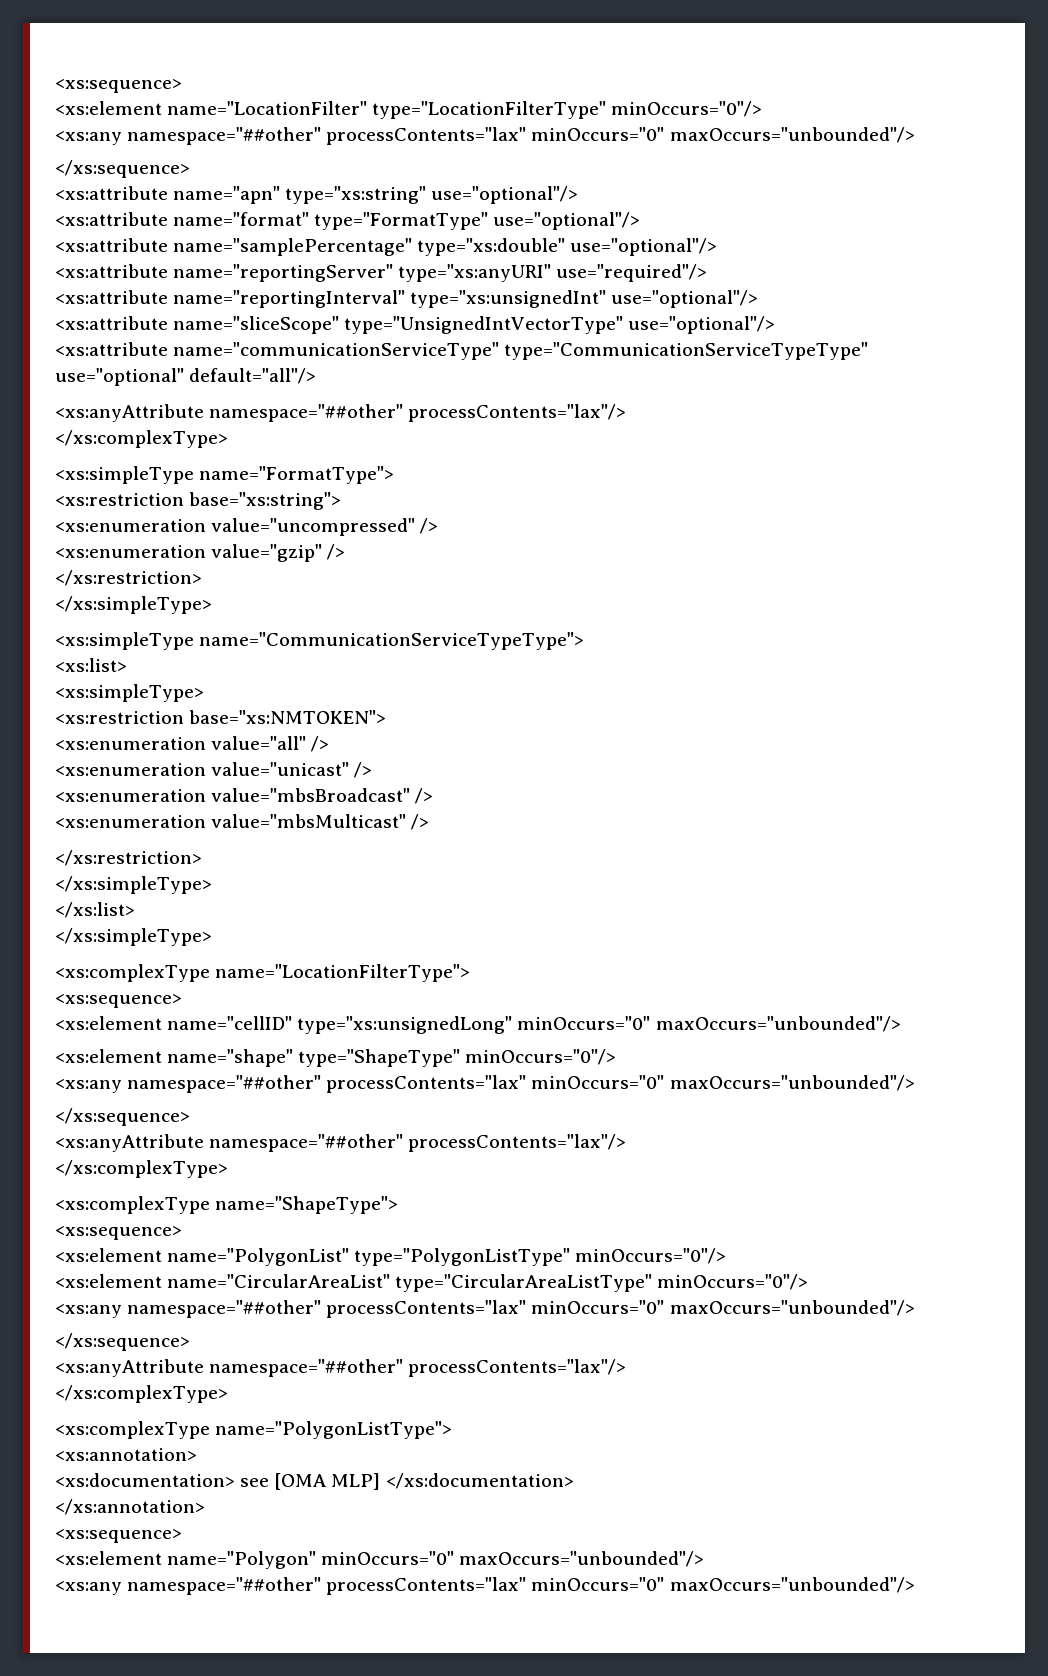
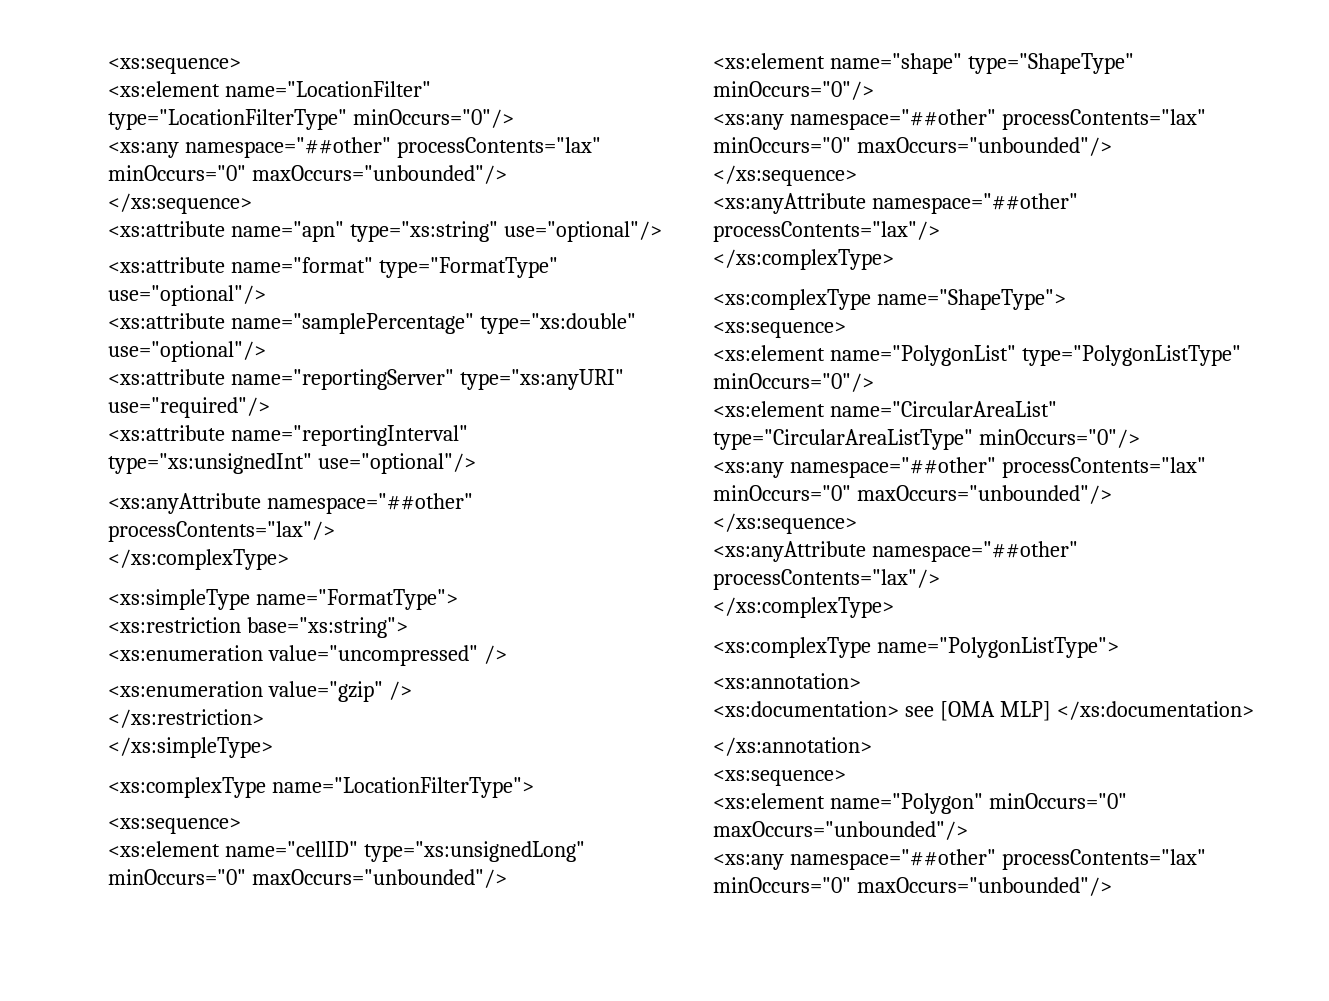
[55,316,776,334] [55,342,869,360] [55,368,317,386] // <xs:attribute name="sliceScope" type="UnsignedIntVectorType" use="optional"/> // <xs:attribute name="communicationServiceType" type="CommunicationServiceTypeType" use="optional" default="all"/> -> (476, 463) none
[55,632,585,650] [55,658,127,672] [55,684,204,702] [55,710,387,724] [55,736,330,752] [55,762,373,778] [55,788,434,804] [55,814,430,830] [55,850,202,866] [55,876,212,894] [55,902,135,918] [55,928,212,946] // <xs:simpleType name="CommunicationServiceTypeType"> // <xs:list> // <xs:simpleType> // <xs:restriction base="xs:NMTOKEN"> // <xs:enumeration value="all" /> // <xs:enumeration value="unicast" /> // <xs:enumeration value="mbsBroadcast" /> // <xs:enumeration value="mbsMulticast" /> // </xs:restriction> // </xs:simpleType> // </xs:list> // </xs:simpleType> -> (273, 747) none

